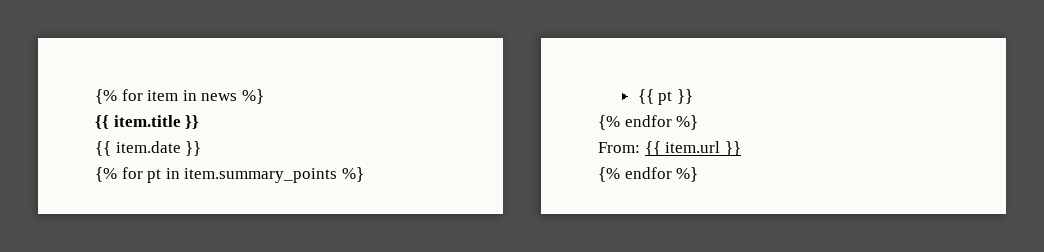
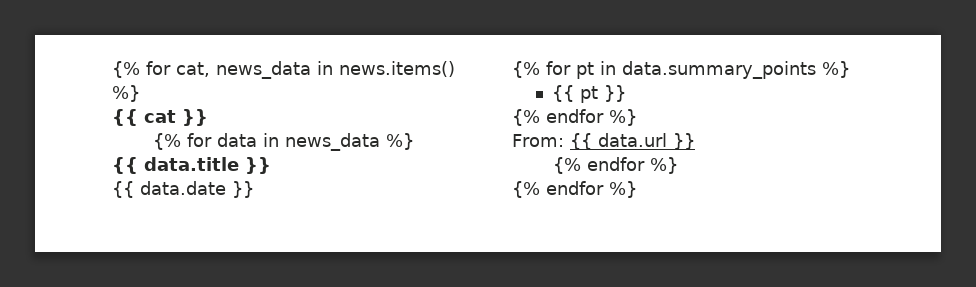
[95,89,264,104] [95,115,181,129] {% for item in news %} // {{ item.title -> [112,61,455,79] [112,85,140,102] [112,109,208,126] [153,133,415,151] [112,157,239,174] {% for cat, news_data in news.items() %} // {{ cat }} // {% for data in news_data %} // {{ data.title
[115,141,181,153] item.date -> [140,181,226,195] data.date
[184,168,338,183] item.summary_points -> [622,61,816,79] data.summary_points
[665,141,741,156] [598,167,699,182] item.url }} // {% endfor %} -> [597,133,695,150] [553,157,679,174] [512,181,637,198] data.url }} // {% endfor %} // {% endfor %}

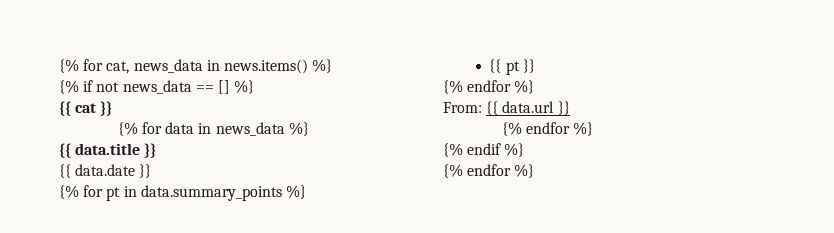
(140, 93) none -> [59,80,255,94] // {% if not news_data == [] %}
(679, 165) none -> [443,143,525,157] // {% endif %}

